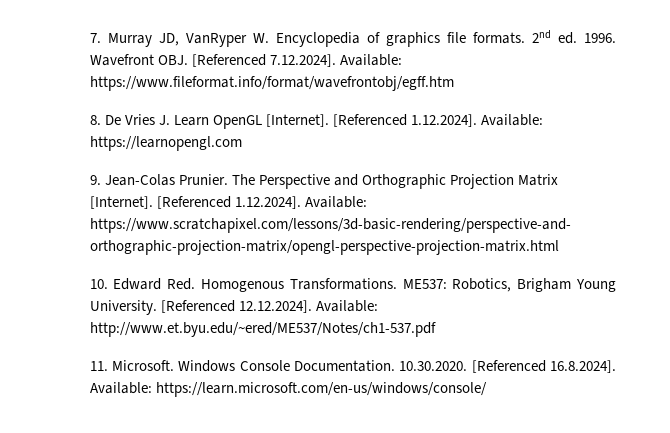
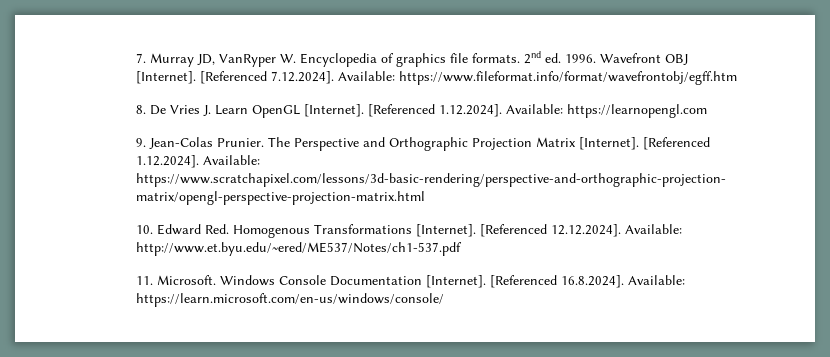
[157,55,188,65] OBJ. -> [665,54,689,65] [136,71,197,84] OBJ [Internet].
[289,278,616,292] [89,300,157,315] Transformations. ME537: Robotics, Brigham Young University. -> [314,224,477,237] Transformations [Internet].
[294,360,468,372] Documentation. 10.30.2020. -> [330,275,487,288] Documentation [Internet].

